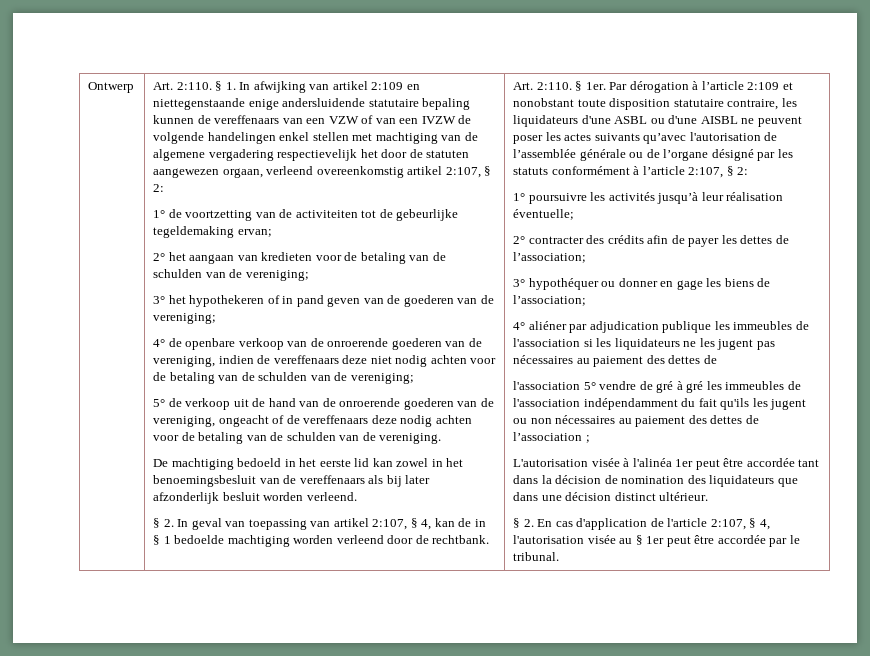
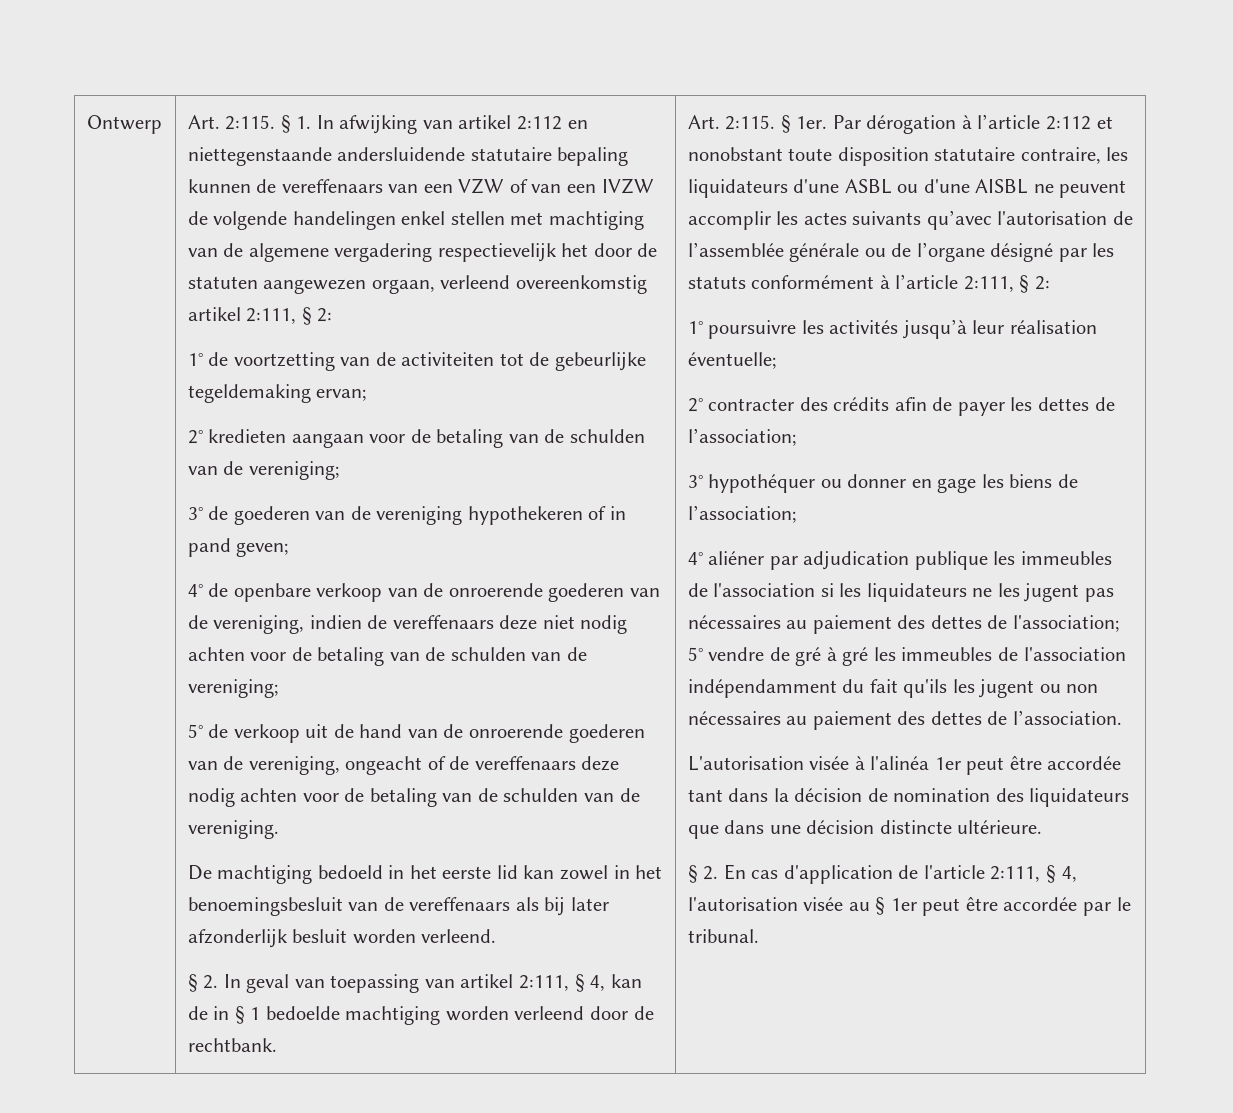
[176,82,212,90] 2:110. -> [225,115,276,130] 2:115.
[371,82,404,90] 2:109 -> [516,116,562,130] 2:112
[248,99,279,110] enige -> (332, 156) none
[445,167,481,178] 2:107, -> [246,308,297,324] 2:111,
[168,252,313,264] het aangaan van kredieten -> [208,429,364,448] kredieten aangaan
[168,295,494,307] [153,313,217,324] het hypothekeren of in pand geven van de goederen van de vereniging; -> [208,506,626,525] [187,538,290,557] de goederen van de vereniging hypothekeren of in pand geven;
[372,519,408,530] 2:107, -> [518,975,569,991] 2:111,
[536,82,572,90] 2:110. -> [725,115,776,130] 2:115.
[747,82,780,90] 2:109 -> [1045,116,1091,130] 2:112
[513,135,544,144] poser -> [687,211,771,230] accomplir
[688,167,724,178] 2:107, -> [963,276,1014,292] 2:111,
[513,381,581,390] // l'association -> [1012,615,1120,632] l'association;
[513,432,590,443] l’association ; -> [1012,710,1122,725] l’association.
[614,492,709,501] distinct ultérieur. -> [879,820,1043,834] distincte ultérieure.
[710,519,746,530] 2:107, -> [990,866,1041,882] 2:111,

